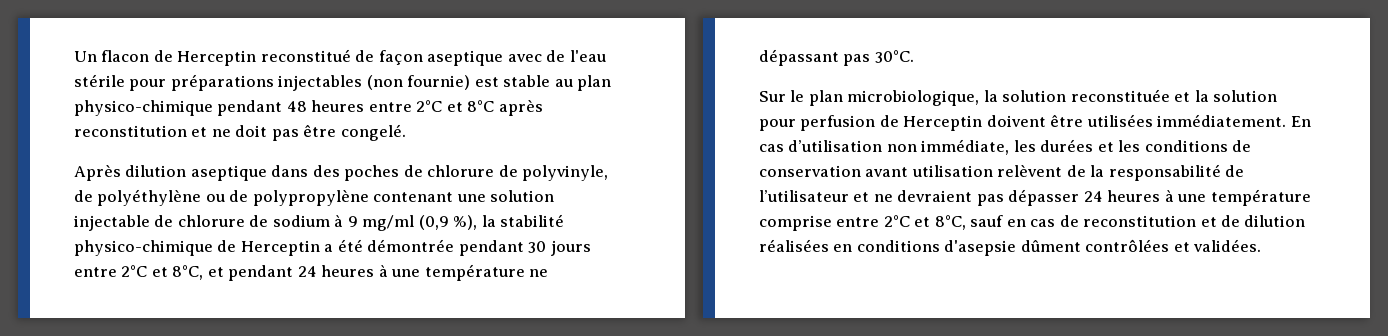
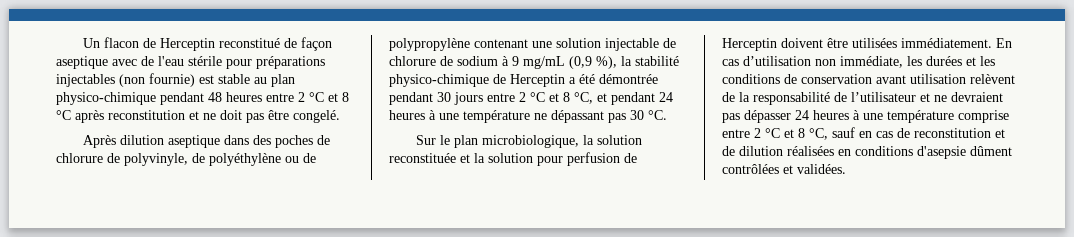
[416,100,495,112] 2°C et 8°C -> [298,92,349,102] [56,110,71,120] 2 °C et 8 °C
[362,215,415,231] mg/ml -> [523,56,565,69] mg/mL
[121,265,204,280] 2°C et 8°C, -> [519,92,593,104] 2 °C et 8 °C,
[874,50,914,63] 30°C. -> [630,110,667,120] 30 °C.
[883,215,966,230] 2°C et 8°C, -> [754,128,828,140] 2 °C et 8 °C,

